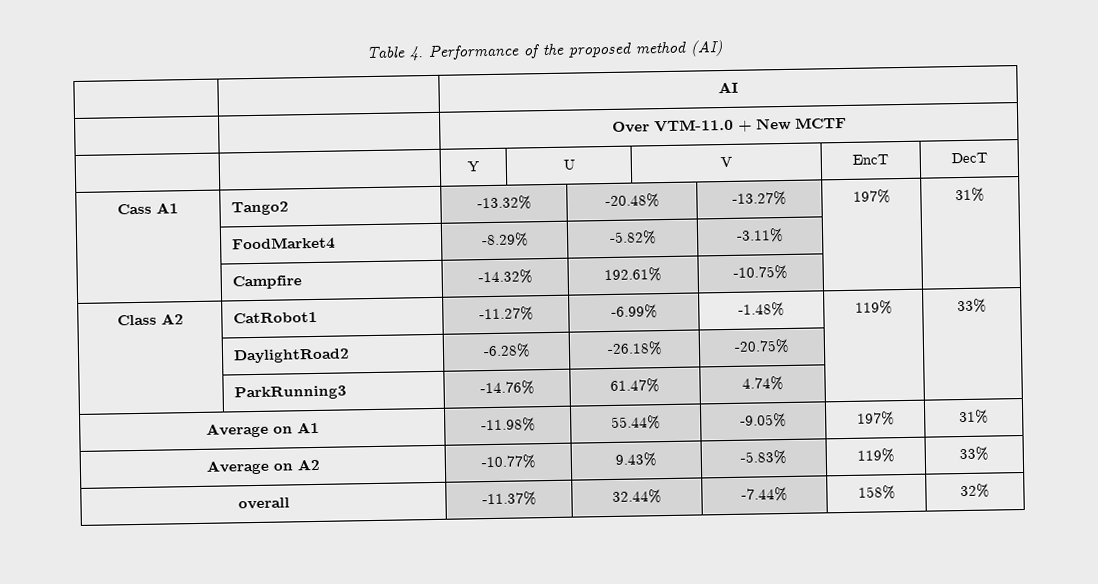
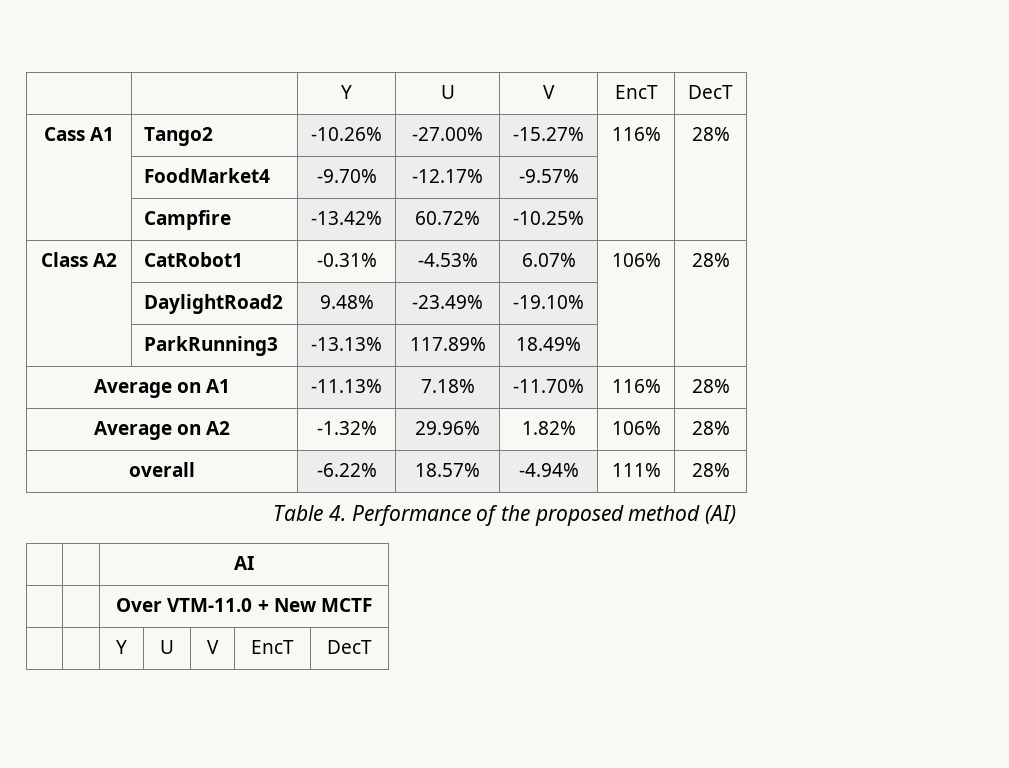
(366, 52) none -> [341,85,352,99] [440,85,455,99] [543,85,555,99] [614,85,658,99] [688,85,733,99] [43,127,115,141] [144,127,214,146] [311,127,382,141] [412,127,483,141] [513,127,584,141] [611,127,661,141] [691,127,730,141] [144,168,271,183] [316,169,377,183] [412,169,483,183] [518,169,579,183] [144,210,232,230] [311,211,382,225] [415,211,480,225] [513,211,584,225] [40,252,118,267] [144,252,244,267] [316,253,377,267] [417,253,478,267] [521,253,576,267] [611,253,661,267] [691,253,730,267] [144,294,284,314] [319,295,374,309] [412,295,483,309] [513,295,584,309] [144,336,279,356] [311,337,382,351] [409,337,486,351] [516,337,581,351] [93,379,231,398] [311,379,382,393] [420,379,475,393] [513,379,584,393] [611,379,661,393] [691,379,730,393] [93,421,231,440] [316,421,377,435] [415,421,480,435] [521,421,576,435] [611,421,661,435] [691,421,730,435] [129,462,195,477] [316,463,377,477] [415,463,480,477] [518,463,579,477] [611,463,661,477] [691,463,730,477] | | Y | U | V | EncT | DecT // Cass A1 | Tango2 | -10.26% | -27.00% | -15.27% | 116% | 28% // | FoodMarket4 | -9.70% | -12.17% | -9.57% | | // | Campfire | -13.42% | 60.72% | -10.25% | | // Class A2 | CatRobot1 | -0.31% | -4.53% | 6.07% | 106% | 28% // | DaylightRoad2 | 9.48% | -23.49% | -19.10% | | // | ParkRunning3 | -13.13% | 117.89% | 18.49% | | // Average on A1 | -11.13% | 7.18% | -11.70% | 116% | 28% // Average on A2 | -1.32% | 29.96% | 1.82% | 106% | 28% // overall | -6.22% | 18.57% | -4.94% | 111% | 28% //
[117,202,179,215] [231,201,290,216] [476,195,532,211] [604,193,660,209] [732,190,787,206] [852,189,891,204] [955,187,985,203] [232,236,337,251] [480,232,529,248] [608,230,657,245] [736,228,784,243] [232,275,303,290] [477,269,533,285] [604,267,662,283] [733,264,788,280] [116,313,184,326] [233,311,319,324] [478,306,534,322] [610,304,658,319] [738,302,785,317] [854,300,893,315] [957,298,987,314] [233,348,351,364] [482,343,531,359] [606,341,663,357] [734,338,790,354] [234,385,348,401] [479,380,535,396] [610,378,660,393] [741,376,784,391] [205,421,320,438] [480,417,536,433] [611,415,661,430] [740,413,787,428] [856,411,895,426] [959,409,989,425] [205,458,320,475] [480,454,536,470] [615,452,657,467] [740,449,787,465] [856,448,895,463] [959,446,989,462] [237,497,290,510] [481,491,537,507] [612,489,662,504] [741,486,788,502] [857,485,896,500] [960,483,990,499] // Cass A1 | Tango2 | -13.32% | -20.48% | -13.27% | 197% | 31% // | FoodMarket4 | -8.29% | -5.82% | -3.11% | | // | Campfire | -14.32% | 192.61% | -10.75% | | // Class A2 | CatRobot1 | -11.27% | -6.99% | -1.48% | 119% | 33% // | DaylightRoad2 | -6.28% | -26.18% | -20.75% | | // | ParkRunning3 | -14.76% | 61.47% | 4.74% | | // Average on A1 | -11.98% | 55.44% | -9.05% | 197% | 31% // Average on A2 | -10.77% | 9.43% | -5.83% | 119% | 33% // overall | -11.37% | 32.44% | -7.44% | 158% | 32% -> (372, 647) none

